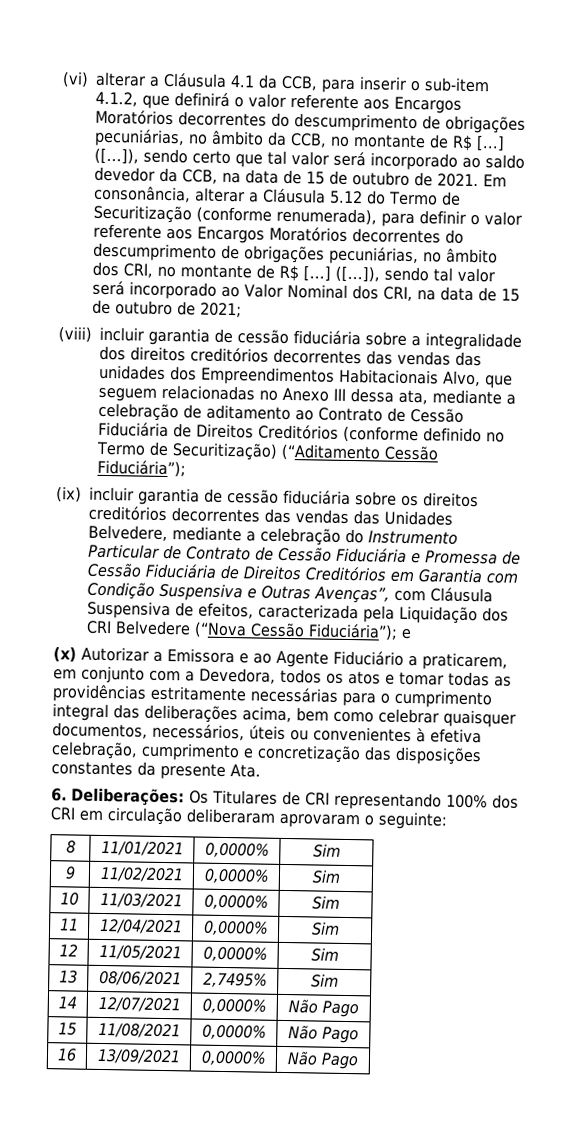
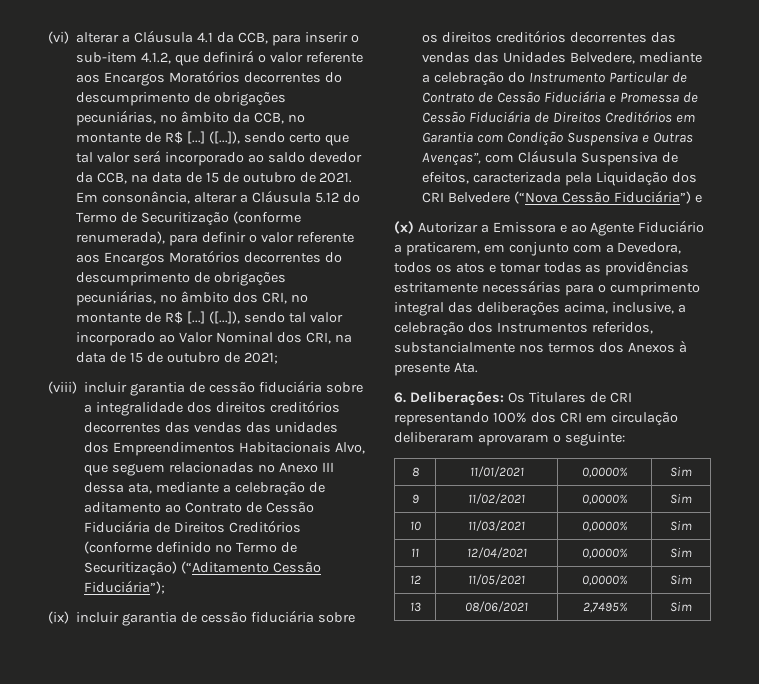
[92,280,125,296] será -> (343, 317) none
[308,623,398,641] Fiduciária”); -> [613,190,691,204] Fiduciária”)
[296,707,516,728] [52,722,482,744] [51,741,482,766] [51,761,156,776] bem como celebrar quaisquer documentos, necessários, úteis ou convenientes à efetiva celebração, cumprimento e concretização das disposições constantes da -> [611,302,686,314] [394,322,653,336] [394,340,687,353] inclusive, a celebração dos Instrumentos referidos, substancialmente nos termos dos Anexos à
[58,996,77,1009] [97,996,181,1013] [201,998,267,1014] [288,999,359,1018] [58,1022,77,1036] [97,1022,181,1039] [201,1024,267,1040] [288,1025,359,1044] [57,1048,77,1062] [96,1048,181,1065] [200,1050,267,1066] [287,1051,359,1070] // 14 | 12/07/2021 | 0,0000% | Não Pago // 15 | 11/08/2021 | 0,0000% | Não Pago // 16 | 13/09/2021 | 0,0000% | Não Pago -> (692, 607) none

